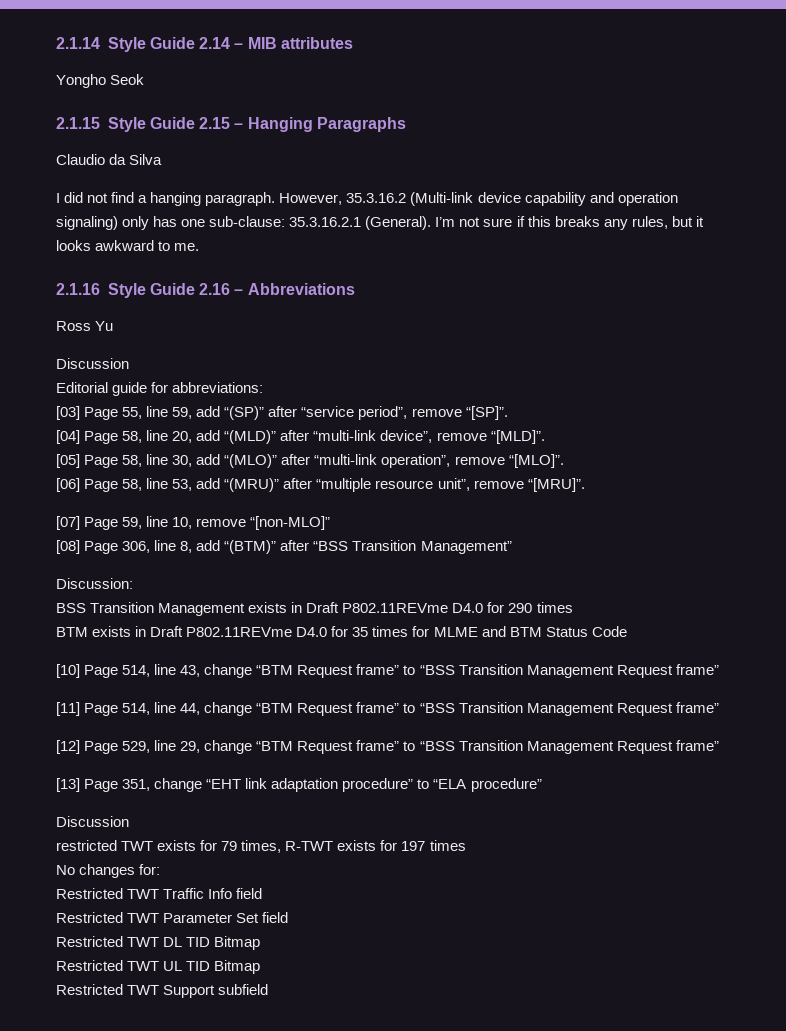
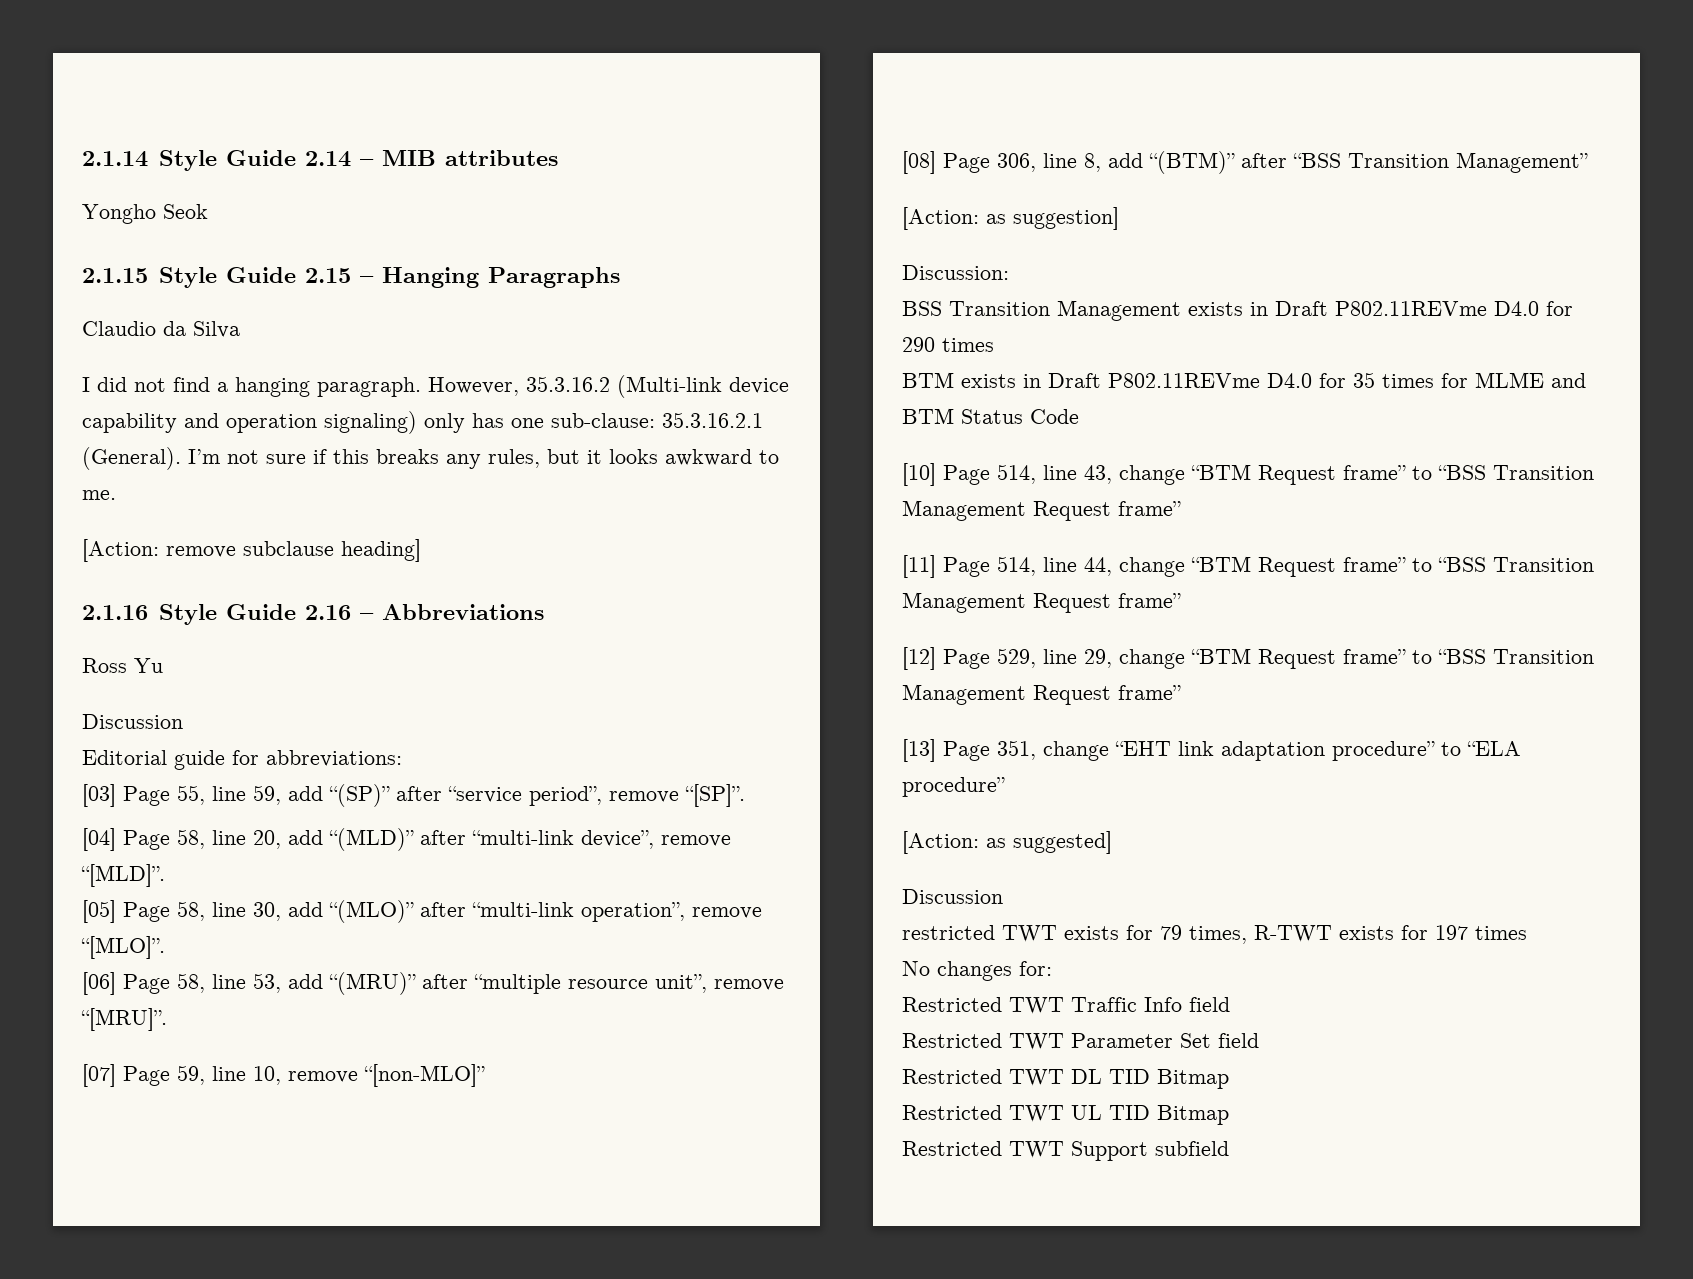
(200, 247) none -> [82,539,421,562] // [Action: remove subclause heading]
(512, 547) none -> [902,207,1119,230] // [Action: as suggestion]
(542, 785) none -> [902,831,1112,854] // [Action: as suggested]

